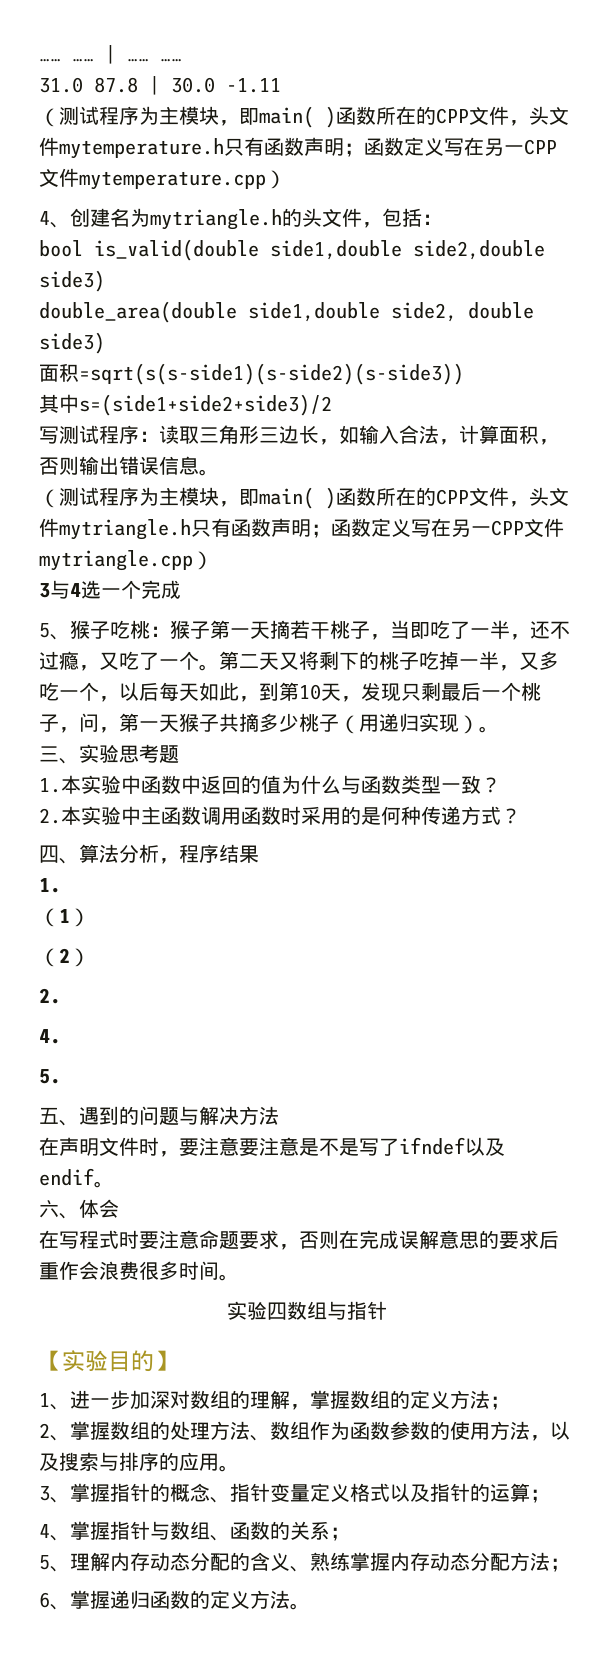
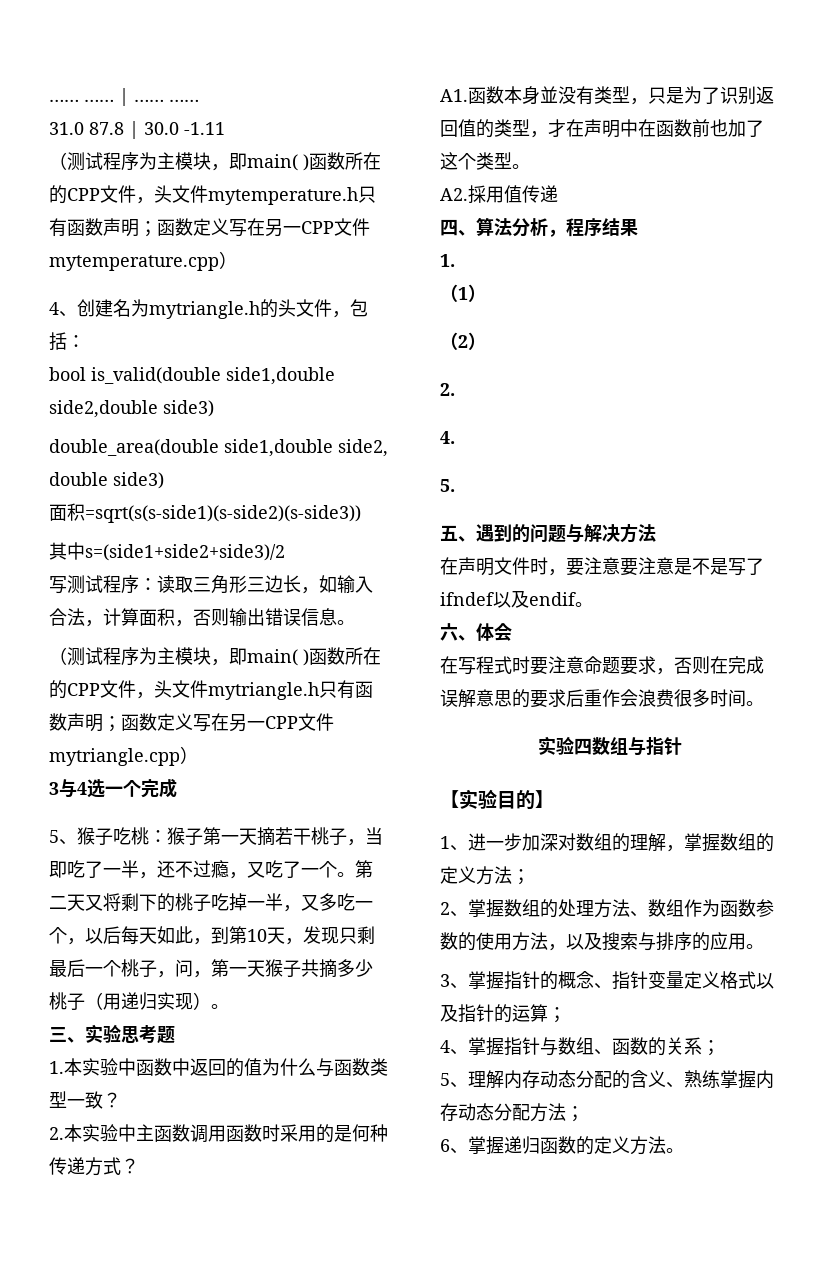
(521, 816) none -> [440,86,774,105] [440,119,764,138] [440,152,530,170] [440,185,558,204] // A1.函数本身並没有类型，只是为了识别返回值的类型，才在声明中在函数前也加了这个类型。 // A2.採用值传递

